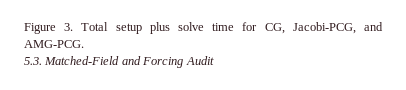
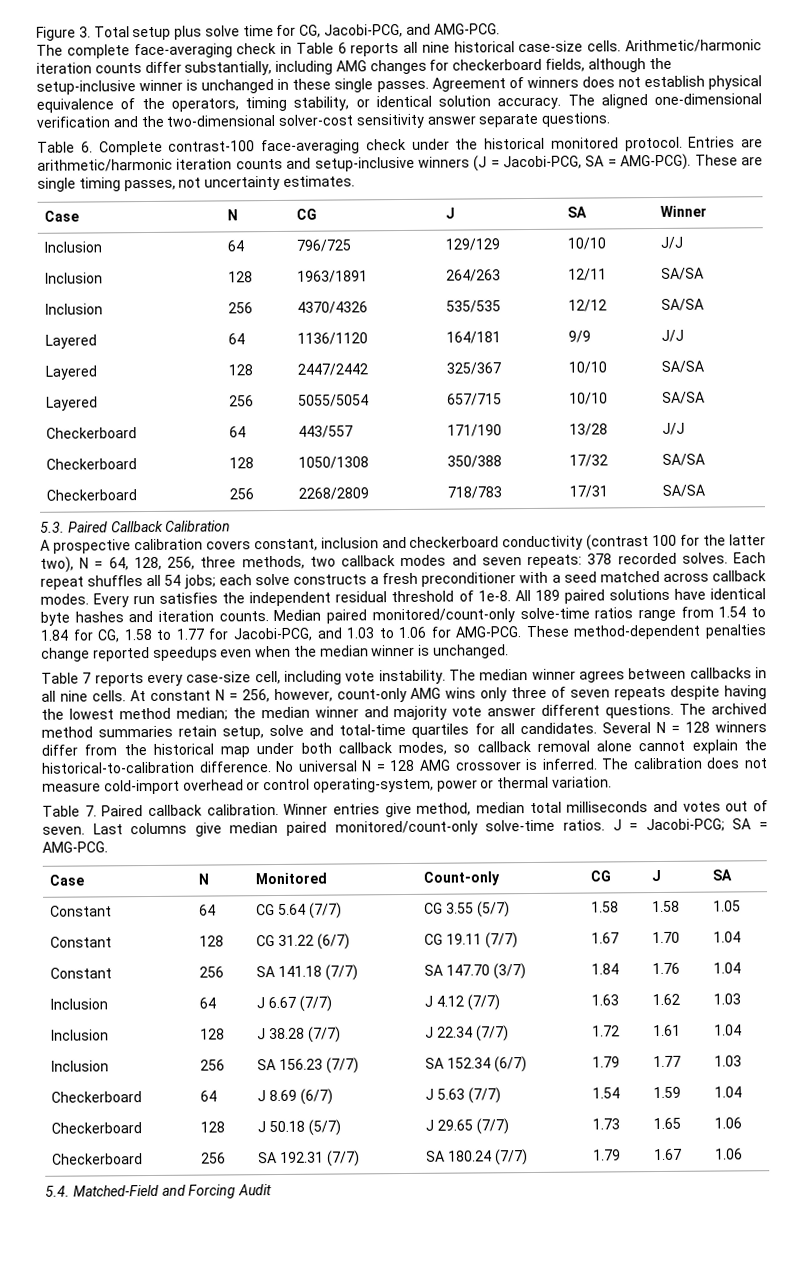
[24,57,42,65] 5.3. -> [36,39,762,59] [36,57,672,76] [36,75,762,95] [36,93,762,113] [36,112,611,129] [37,136,763,156] [37,153,763,172] [37,175,355,192] [44,210,80,222] [227,209,239,221] [296,208,318,220] [445,207,456,219] [567,206,588,218] [660,205,708,217] [44,241,103,253] [227,240,245,252] [296,239,352,252] [445,238,501,251] [567,237,607,250] [660,236,684,249] [45,272,104,284] [228,271,254,283] [297,270,369,283] [446,269,502,282] [568,268,608,281] [661,267,705,280] [45,303,104,315] [228,302,254,314] [297,301,369,314] [446,300,502,313] [568,299,608,312] [661,298,705,311] [45,334,98,349] [228,333,246,345] [297,332,369,345] [446,331,502,344] [568,330,592,343] [661,329,685,342] [45,365,98,380] [228,364,254,376] [297,363,369,376] [446,362,502,375] [568,361,608,374] [661,360,705,373] [46,396,99,411] [229,395,255,407] [298,394,370,407] [447,393,503,406] [569,392,609,405] [662,391,706,404] [46,427,138,439] [229,426,247,438] [298,425,354,438] [447,424,503,437] [569,423,609,436] [662,422,686,435] [46,458,138,470] [229,457,255,469] [298,456,370,469] [447,455,503,468] [569,454,609,467] [662,453,706,466] [46,489,138,501] [229,488,255,500] [298,487,370,500] [447,486,503,499] [569,485,609,498] [662,484,706,497] [40,520,232,533] [40,534,766,554] [40,552,767,573] [40,570,766,590] [40,588,767,608] [40,606,767,626] [40,624,767,643] [41,644,510,662] [41,667,767,687] [41,685,768,703] [41,703,768,721] [41,721,768,740] [41,739,767,758] [41,757,768,774] [42,776,613,795] [42,800,768,818] [42,818,769,837] [42,841,108,853] [49,874,85,886] [198,873,210,885] [255,872,328,885] [423,871,501,886] [590,870,612,882] [651,869,662,882] [712,869,733,881] [50,905,113,917] [199,904,217,916] [256,902,343,919] [424,901,511,918] [591,901,620,913] [652,900,681,913] [713,900,742,912] [50,936,113,948] [199,935,225,947] [256,933,351,950] [424,932,519,949] [591,932,620,944] [652,931,681,944] [713,931,742,943] [50,967,113,979] [199,966,225,978] [256,964,359,981] [424,963,527,980] [591,963,620,975] [652,962,681,975] [713,962,742,974] [50,998,109,1010] [199,997,217,1009] [256,995,333,1012] [424,994,501,1011] [591,994,620,1006] [652,993,681,1006] [713,993,742,1005] [51,1029,110,1041] [200,1028,226,1040] [257,1026,342,1043] [425,1025,510,1042] [592,1025,621,1037] [653,1024,682,1037] [714,1024,743,1036] [51,1060,110,1072] [200,1059,226,1071] [257,1057,360,1074] [425,1056,528,1073] [592,1056,621,1068] [653,1055,682,1068] [714,1055,743,1067] [51,1091,143,1103] [200,1090,218,1102] [257,1088,334,1105] [425,1087,502,1104] [592,1087,621,1099] [653,1086,682,1099] [714,1086,743,1098] [51,1122,143,1134] [200,1121,226,1133] [257,1119,342,1136] [425,1118,510,1135] [592,1118,621,1130] [653,1117,682,1130] [714,1117,743,1129] [52,1153,144,1165] [201,1152,227,1164] [258,1150,361,1167] [426,1149,529,1166] [593,1149,622,1161] [654,1148,683,1161] [715,1148,744,1160] [45,1185,70,1197] The complete face-averaging check in Table 6 reports all nine historical case-size cells. Arithmetic/harmonic iteration counts differ substantially, including AMG changes for checkerboard fields, although the setup-inclusive winner is unchanged in these single passes. Agreement of winners does not establish physical equivalence of the operators, timing stability, or identical solution accuracy. The aligned one-dimensional verification and the two-dimensional solver-cost sensitivity answer separate questions. // Table 6. Complete contrast-100 face-averaging check under the historical monitored protocol. Entries are arithmetic/harmonic iteration counts and setup-inclusive winners (J = Jacobi-PCG, SA = AMG-PCG). These are single timing passes, not uncertainty estimates. // Case | N | CG | J | SA | Winner // Inclusion | 64 | 796/725 | 129/129 | 10/10 | J/J // Inclusion | 128 | 1963/1891 | 264/263 | 12/11 | SA/SA // Inclusion | 256 | 4370/4326 | 535/535 | 12/12 | SA/SA // Layered | 64 | 1136/1120 | 164/181 | 9/9 | J/J // Layered | 128 | 2447/2442 | 325/367 | 10/10 | SA/SA // Layered | 256 | 5055/5054 | 657/715 | 10/10 | SA/SA // Checkerboard | 64 | 443/557 | 171/190 | 13/28 | J/J // Checkerboard | 128 | 1050/1308 | 350/388 | 17/32 | SA/SA // Checkerboard | 256 | 2268/2809 | 718/783 | 17/31 | SA/SA // 5.3. Paired Callback Calibration // A prospective calibration covers constant, inclusion and checkerboard conductivity (contrast 100 for the latter two), N = 64, 128, 256, three methods, two callback modes and seven repeats: 378 recorded solves. Each repeat shuffles all 54 jobs; each solve constructs a fresh preconditioner with a seed matched across callback modes. Every run satisfies the independent residual threshold of 1e-8. All 189 paired solutions have identical byte hashes and iteration counts. Median paired monitored/count-only solve-time ratios range from 1.54 to 1.84 for CG, 1.58 to 1.77 for Jacobi-PCG, and 1.03 to 1.06 for AMG-PCG. These method-dependent penalties change reported speedups even when the median winner is unchanged. // Table 7 reports every case-size cell, including vote instability. The median winner agrees between callbacks in all nine cells. At constant N = 256, however, count-only AMG wins only three of seven repeats despite having the lowest method median; the median winner and majority vote answer different questions. The archived method summaries retain setup, solve and total-time quartiles for all candidates. Several N = 128 winners differ from the historical map under both callback modes, so callback removal alone cannot explain the historical-to-calibration difference. No universal N = 128 AMG crossover is inferred. The calibration does not measure cold-import overhead or control operating-system, power or thermal variation. // Table 7. Paired callback calibration. Winner entries give method, median total milliseconds and votes out of seven. Last columns give median paired monitored/count-only solve-time ratios. J = Jacobi-PCG; SA = AMG-PCG. // Case | N | Monitored | Count-only | CG | J | SA // Constant | 64 | CG 5.64 (7/7) | CG 3.55 (5/7) | 1.58 | 1.58 | 1.05 // Constant | 128 | CG 31.22 (6/7) | CG 19.11 (7/7) | 1.67 | 1.70 | 1.04 // Constant | 256 | SA 141.18 (7/7) | SA 147.70 (3/7) | 1.84 | 1.76 | 1.04 // Inclusion | 64 | J 6.67 (7/7) | J 4.12 (7/7) | 1.63 | 1.62 | 1.03 // Inclusion | 128 | J 38.28 (7/7) | J 22.34 (7/7) | 1.72 | 1.61 | 1.04 // Inclusion | 256 | SA 156.23 (7/7) | SA 152.34 (6/7) | 1.79 | 1.77 | 1.03 // Checkerboard | 64 | J 8.69 (6/7) | J 5.63 (7/7) | 1.54 | 1.59 | 1.04 // Checkerboard | 128 | J 50.18 (5/7) | J 29.65 (7/7) | 1.73 | 1.65 | 1.06 // Checkerboard | 256 | SA 192.31 (7/7) | SA 180.24 (7/7) | 1.79 | 1.67 | 1.06 // 5.4.

